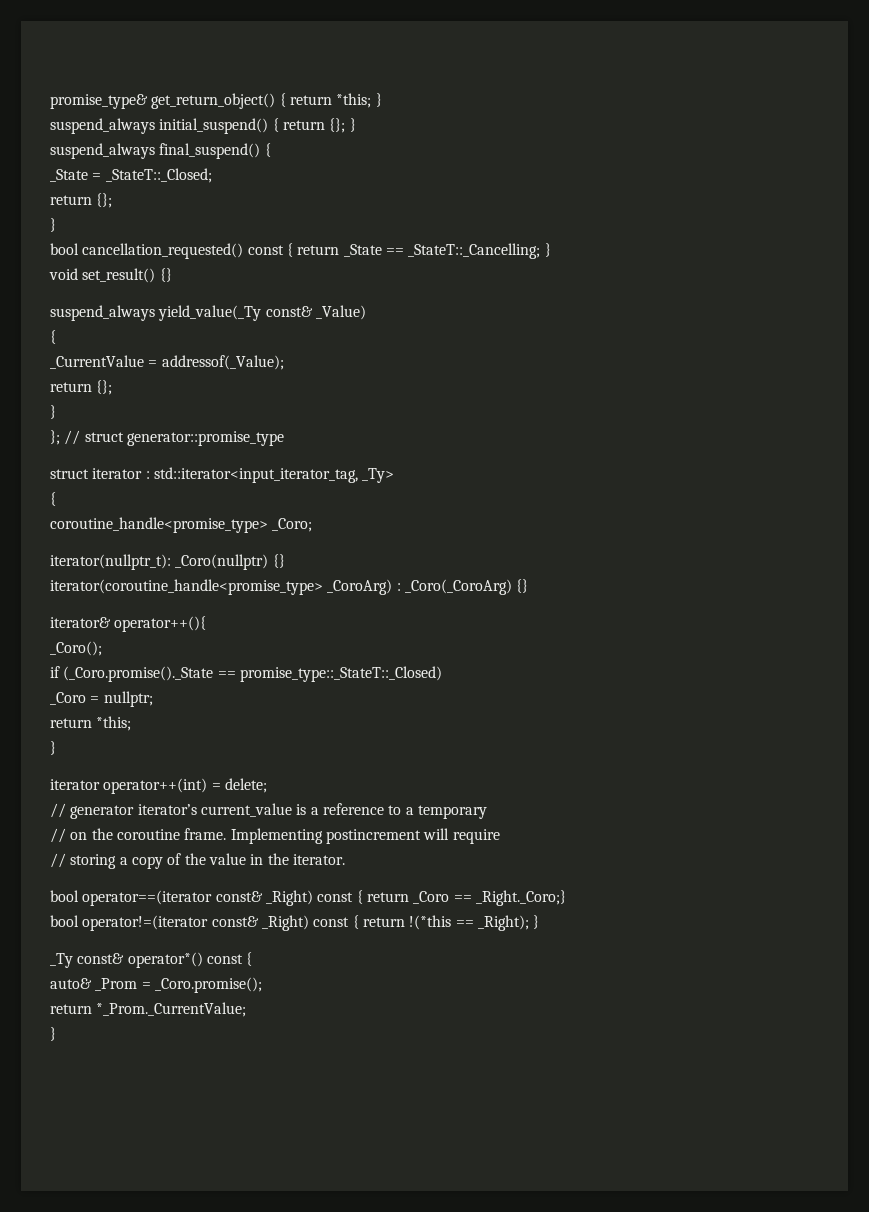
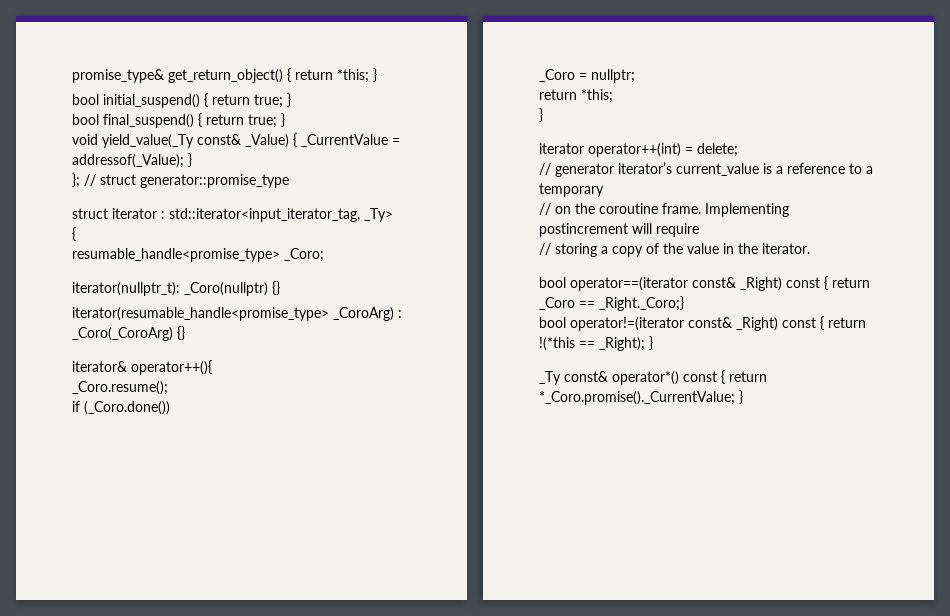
[50,118,155,134] suspend_always -> [72,94,99,105] bool
[329,118,356,133] [50,143,271,159] [50,168,212,183] [50,193,113,208] [50,218,56,232] [50,243,541,259] {}; } // suspend_always final_suspend() { // _State = _StateT::_Closed; // return {}; // } // bool cancellation_requested() const { return _State == _StateT::_Cancelling; -> [254,93,291,108] [72,113,277,128] true; } // bool final_suspend() { return true;
[82,268,172,283] [50,305,155,321] set_result() {} // suspend_always -> (98, 139) none
[50,330,56,344] // { // -> [293,133,297,147] {
[50,380,113,395] // return {}; // -> (184, 161) none
[50,517,268,533] coroutine_handle<promise_type> -> [72,248,280,262] resumable_handle<promise_type>
[50,579,323,595] iterator(coroutine_handle<promise_type> -> [72,307,329,321] iterator(resumable_handle<promise_type>
[50,641,102,656] _Coro(); -> [72,381,168,395] _Coro.resume();
[63,666,442,682] (_Coro.promise()._State == promise_type::_StateT::_Closed) -> [84,401,170,415] (_Coro.done())
[50,977,262,993] [50,1002,247,1017] // auto& _Prom = _Coro.promise(); // return *_Prom._CurrentValue; // -> [729,371,767,382] [539,391,735,405] return *_Coro.promise()._CurrentValue;

